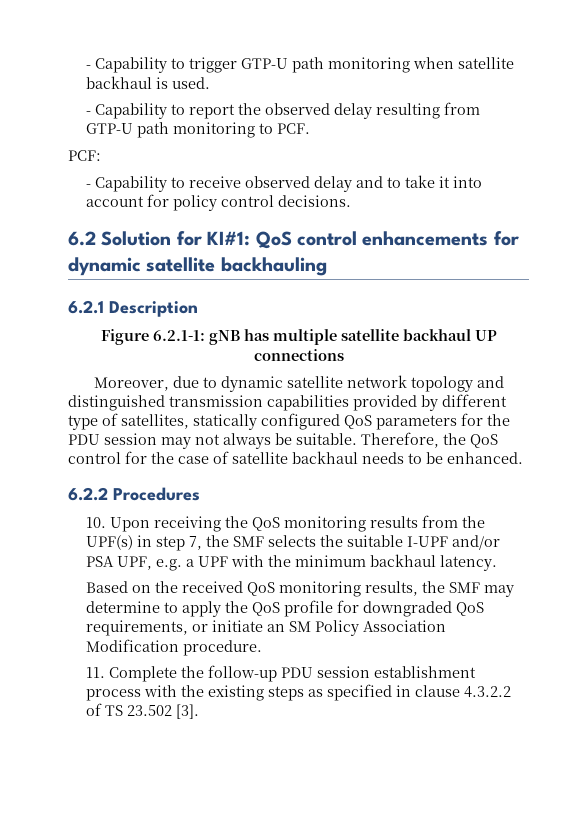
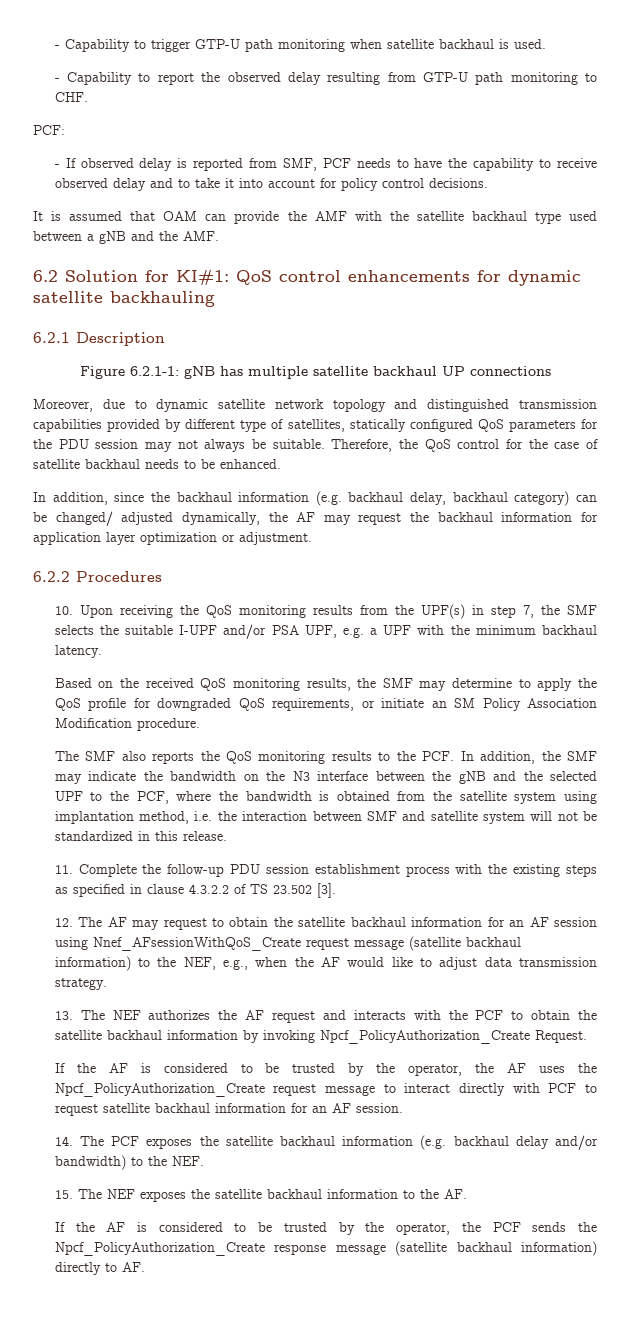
[277,123,311,134] PCF. -> [54,92,88,102] CHF.
[95,176,168,192] Capability -> [65,158,535,171] If observed delay is reported from SMF, PCF needs to have the capability
(352, 201) none -> [33,211,597,224] [33,231,219,244] // It is assumed that OAM can provide the AMF with the satellite backhaul type used between a gNB and the AMF.
(523, 458) none -> [33,491,597,506] [33,511,598,526] [33,532,312,545] // In addition, since the backhaul information (e.g. backhaul delay, backhaul category) can be changed/ adjusted dynamically, the AF may request the backhaul information for application layer optimization or adjustment.
(263, 648) none -> [54,751,598,764] [54,771,597,784] [54,791,598,804] [54,811,597,824] [54,831,227,841] // The SMF also reports the QoS monitoring results to the PCF. In addition, the SMF may indicate the bandwidth on the N3 interface between the gNB and the selected UPF to the PCF, where the bandwidth is obtained from the satellite system using implantation method, i.e. the interaction between SMF and satellite system will not be standardized in this release.
(200, 711) none -> [54,917,597,930] [54,936,521,951] [54,956,597,971] [54,978,107,990] [54,1010,598,1023] [54,1030,587,1044] [54,1063,598,1076] [54,1083,597,1097] [54,1103,403,1116] [54,1135,598,1150] [54,1155,204,1170] [54,1189,467,1202] [54,1222,597,1235] [54,1241,597,1256] [54,1262,145,1275] // 12. The AF may request to obtain the satellite backhaul information for an AF session using Nnef_AFsessionWithQoS_Create request message (satellite backhaul information) to the NEF, e.g., when the AF would like to adjust data transmission strategy. // 13. The NEF authorizes the AF request and interacts with the PCF to obtain the satellite backhaul information by invoking Npcf_PolicyAuthorization_Create Request. // If the AF is considered to be trusted by the operator, the AF uses the Npcf_PolicyAuthorization_Create request message to interact directly with PCF to request satellite backhaul information for an AF session. // 14. The PCF exposes the satellite backhaul information (e.g. backhaul delay and/or bandwidth) to the NEF. // 15. The NEF exposes the satellite backhaul information to the AF. // If the AF is considered to be trusted by the operator, the PCF sends the Npcf_PolicyAuthorization_Create response message (satellite backhaul information) directly to AF.

